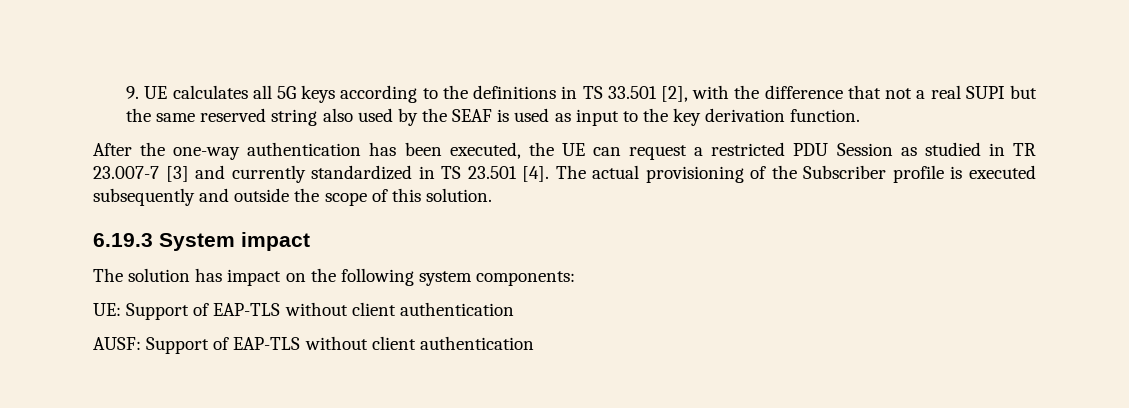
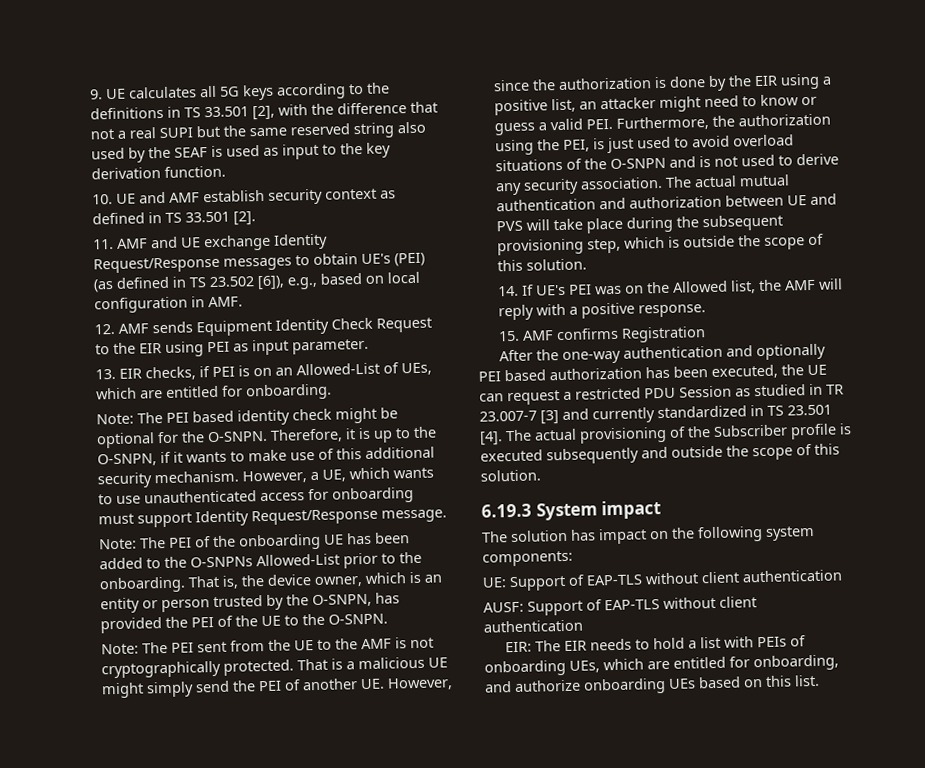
(861, 115) none -> [91,188,396,205] [91,211,256,226] [92,233,328,252] [92,252,425,274] [92,271,420,293] [93,296,243,314] [93,317,432,337] [94,338,369,357] [94,362,432,381] [95,383,332,401] [95,407,398,426] [95,426,437,449] [96,446,435,467] [96,467,434,489] [97,487,414,505] [97,508,447,528] [98,532,410,551] [98,551,422,570] [98,571,442,594] [99,592,400,614] [99,613,388,634] [100,637,434,655] [100,656,448,679] [100,677,453,699] [492,73,832,92] [493,94,817,116] [493,113,831,136] [494,134,794,156] [494,153,839,172] [494,174,790,196] [495,193,837,212] [495,214,783,234] [496,233,824,256] [496,258,587,272] [497,278,843,297] [497,302,706,321] [497,326,706,343] // 10. UE and AMF establish security context as defined in TS 33.501 [2]. // 11. AMF and UE exchange Identity Request/Response messages to obtain UE's (PEI) (as defined in TS 23.502 [6]), e.g., based on local configuration in AMF. // 12. AMF sends Equipment Identity Check Request to the EIR using PEI as input parameter. // 13. EIR checks, if PEI is on an Allowed-List of UEs, which are entitled for onboarding. // Note: The PEI based identity check might be optional for the O-SNPN. Therefore, it is up to the O-SNPN, if it wants to make use of this additional security mechanism. However, a UE, which wants to use unauthenticated access for onboarding must support Identity Request/Response message. // Note: The PEI of the onboarding UE has been added to the O-SNPNs Allowed-List prior to the onboarding. That is, the device owner, which is an entity or person trusted by the O-SNPN, has provided the PEI of the UE to the O-SNPN. // Note: The PEI sent from the UE to the AMF is not cryptographically protected. That is a malicious UE might simply send the PEI of another UE. However, since the authorization is done by the EIR using a positive list, an attacker might need to know or guess a valid PEI. Furthermore, the authorization using the PEI, is just used to avoid overload situations of the O-SNPN and is not used to derive any security association. The actual mutual authentication and authorization between UE and PVS will take place during the subsequent provisioning step, which is outside the scope of this solution. // 14. If UE's PEI was on the Allowed list, the AMF will reply with a positive response. // 15. AMF confirms Registration
(362, 149) none -> [726,343,827,361] [478,367,642,382] and optionally PEI based authorization
(534, 343) none -> [505,635,807,653] [484,654,839,677] [484,674,820,695] // EIR: The EIR needs to hold a list with PEIs of onboarding UEs, which are entitled for onboarding, and authorize onboarding UEs based on this list.

